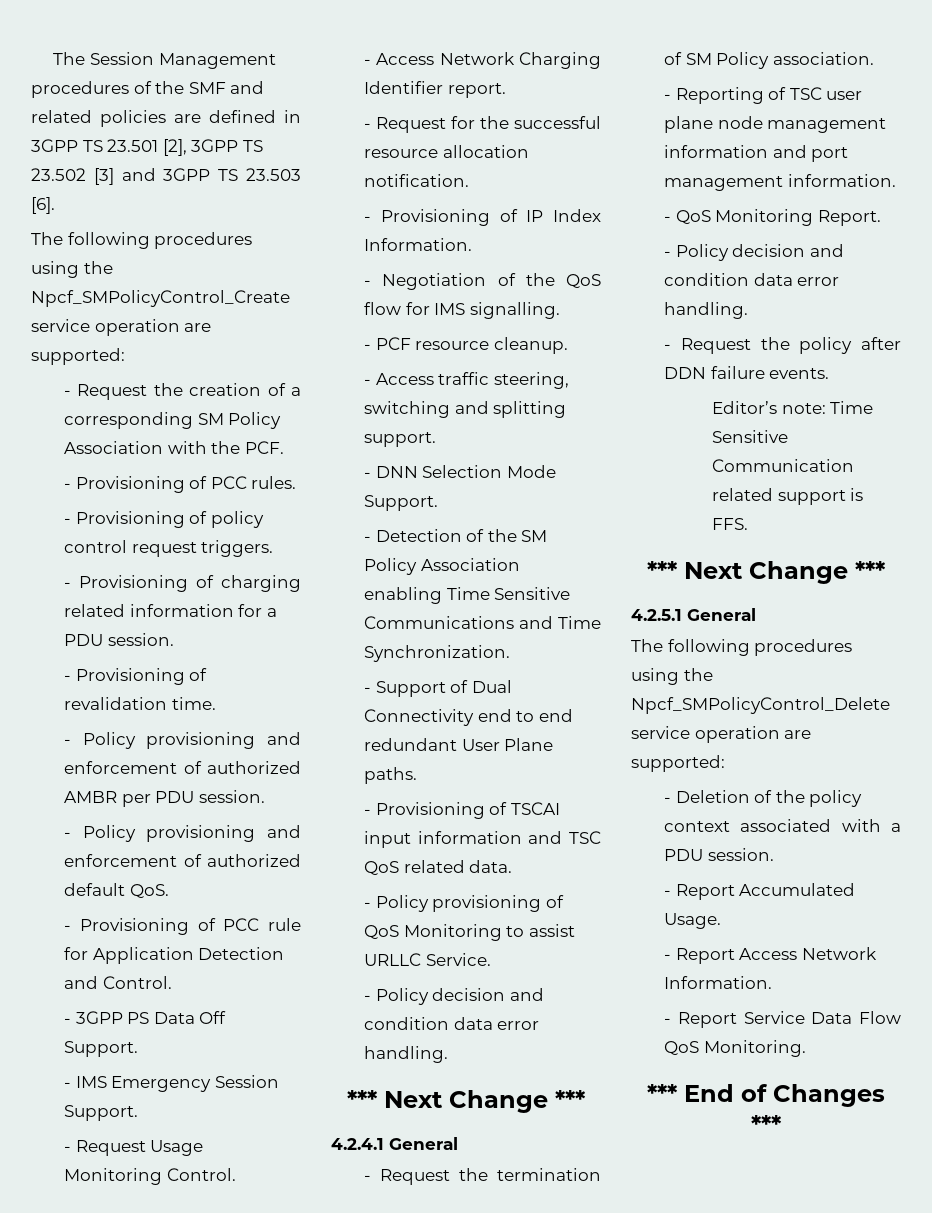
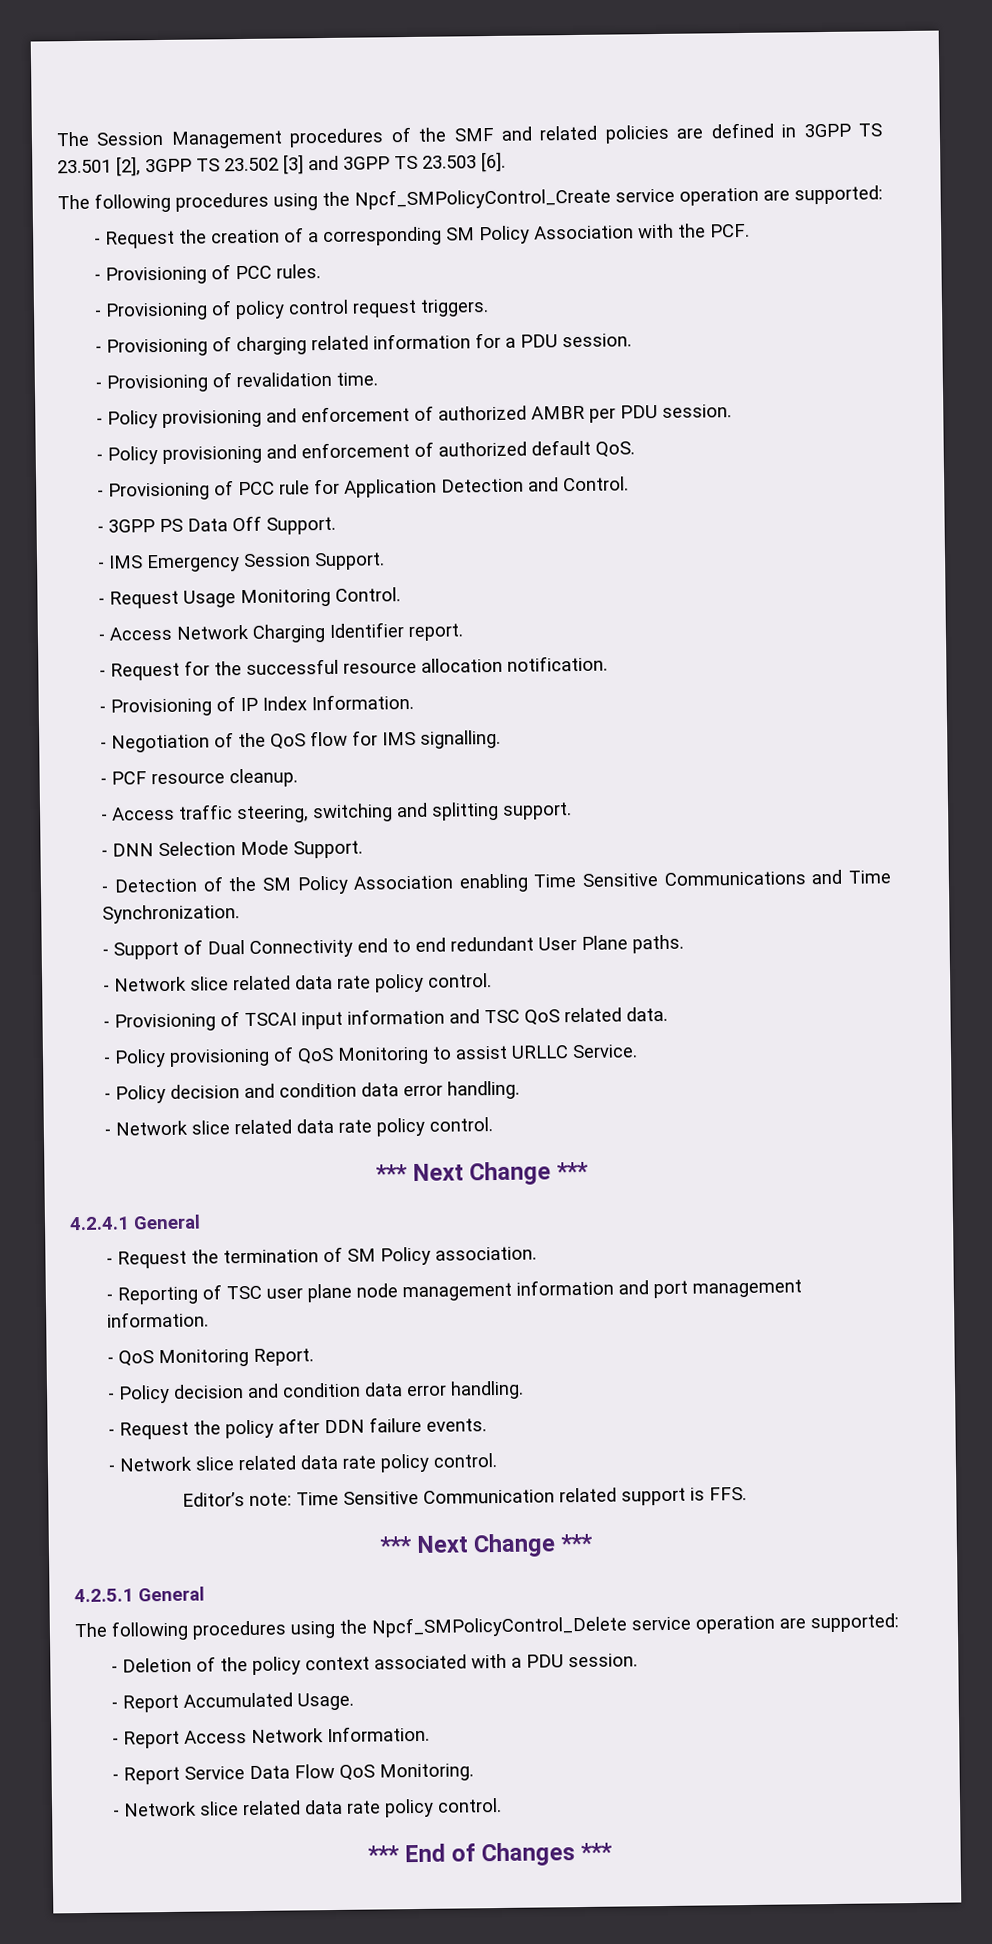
(417, 775) none -> [103,973,493,993] // - Network slice related data rate policy control.
(448, 1054) none -> [104,1117,494,1137] // - Network slice related data rate policy control.
(830, 373) none -> [108,1453,498,1473] // - Network slice related data rate policy control.
(806, 1048) none -> [113,1797,503,1818] // - Network slice related data rate policy control.

